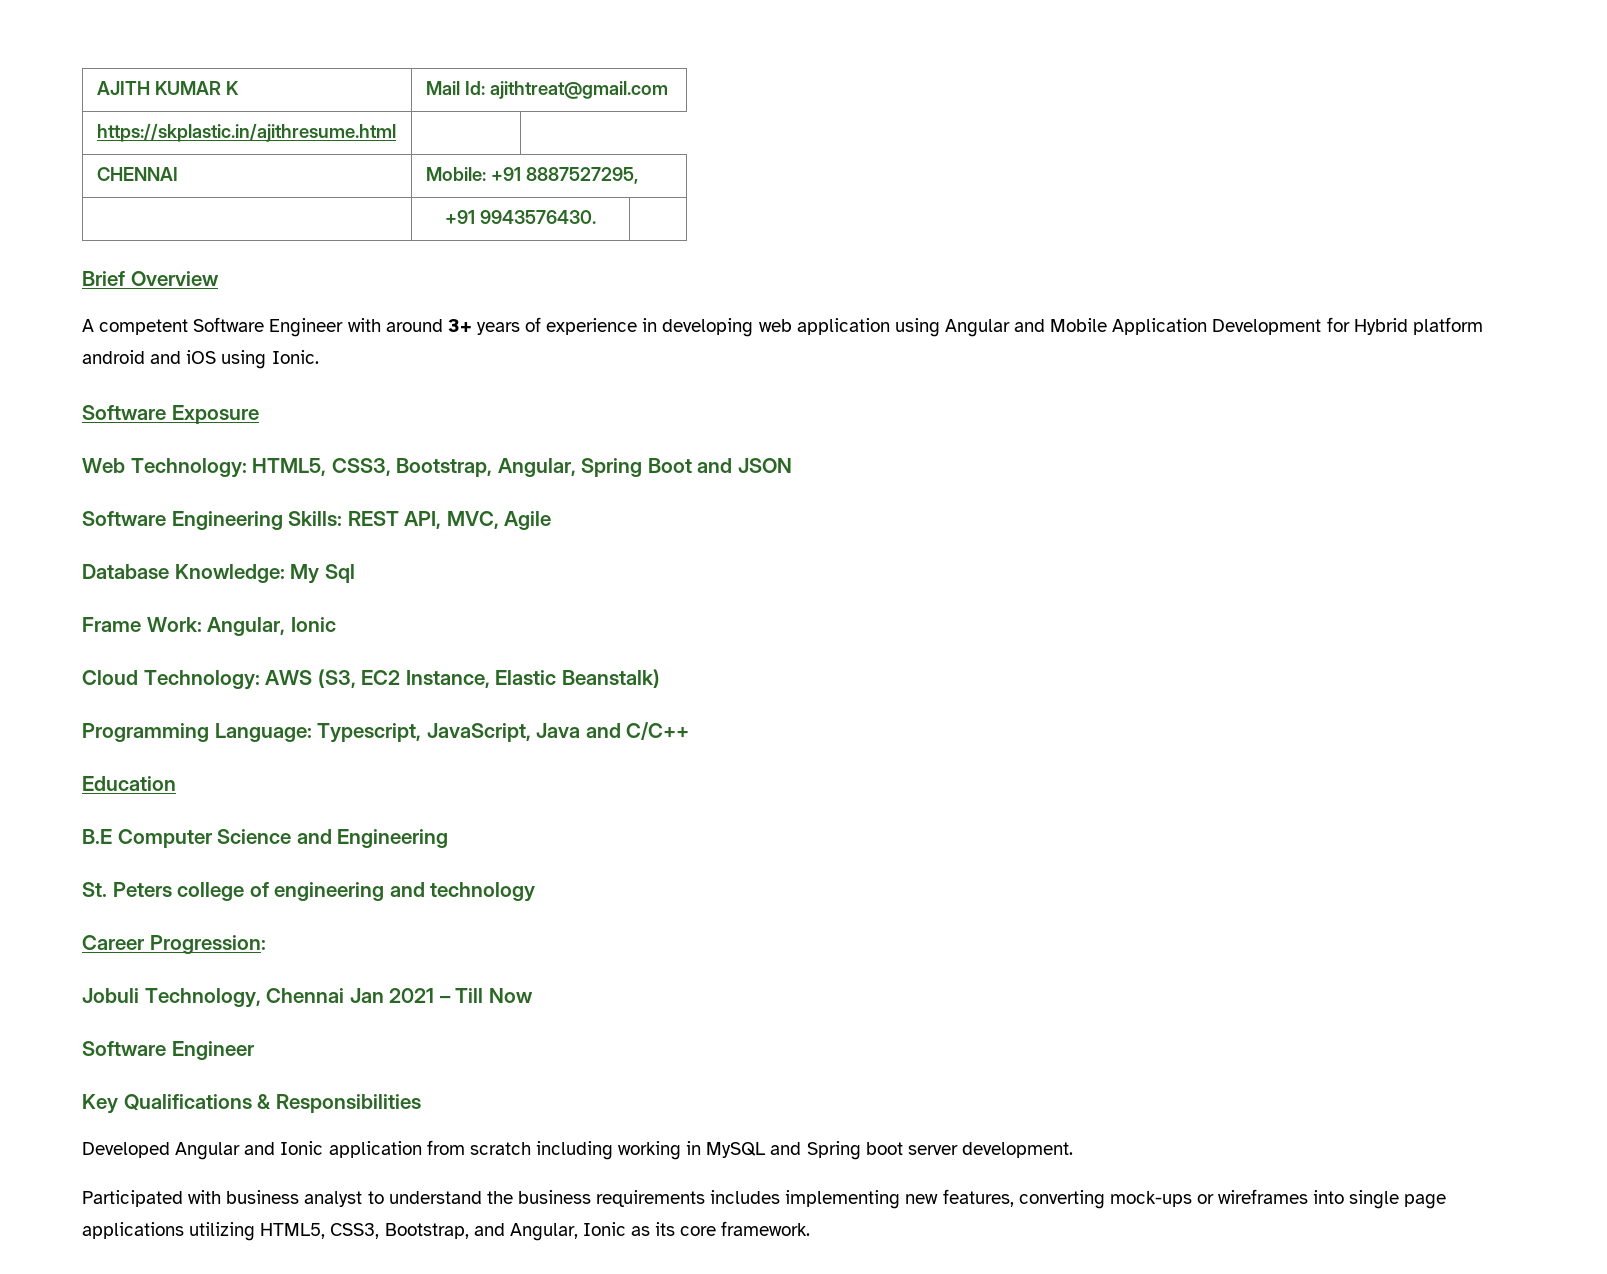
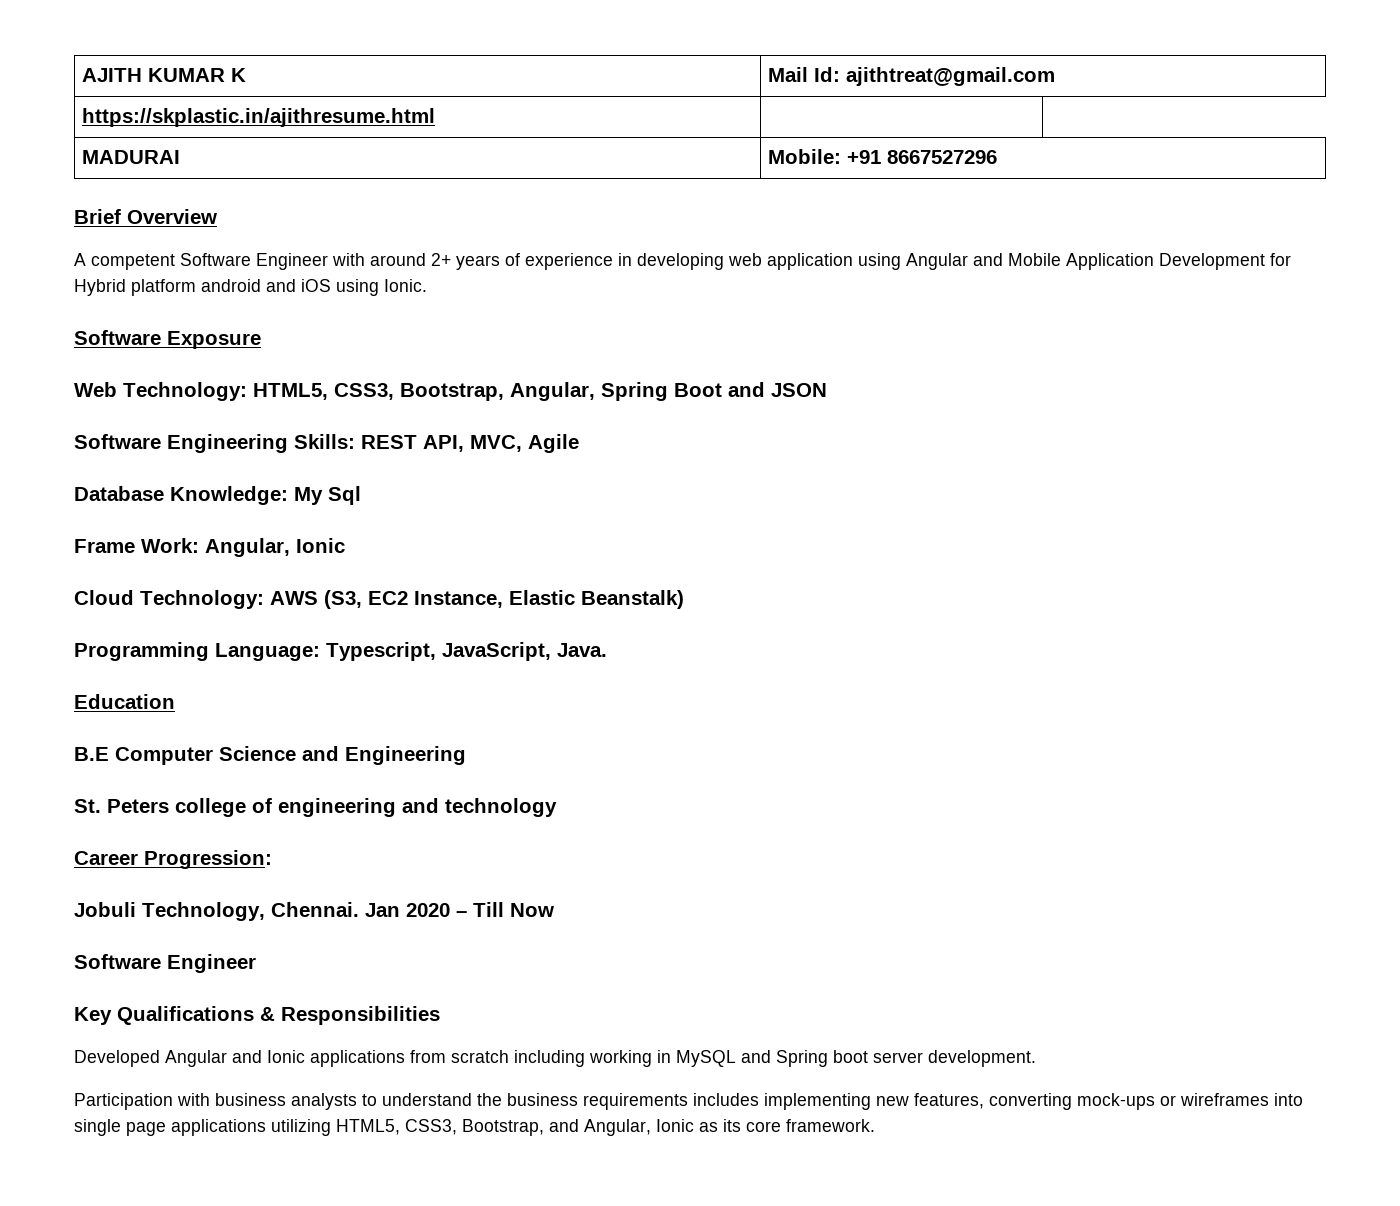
[96,167,178,181] CHENNAI -> [81,150,180,164] MADURAI
[525,167,638,184] [445,210,596,224] 8887527295, // | +91 9943576430. | -> [886,150,997,164] 8667527296
[447,319,472,332] 3+ -> [431,253,451,266] 2+
[536,722,690,740] Java and C/C++ -> [557,643,607,657] Java.
[266,988,435,1003] Chennai Jan 2021 -> [271,902,450,917] Chennai. Jan 2020
[328,1141,422,1158] application -> [310,1050,405,1067] applications
[82,1190,183,1207] Participated -> [74,1093,173,1110] Participation
[304,1191,363,1207] analyst -> [291,1093,357,1110] analysts

